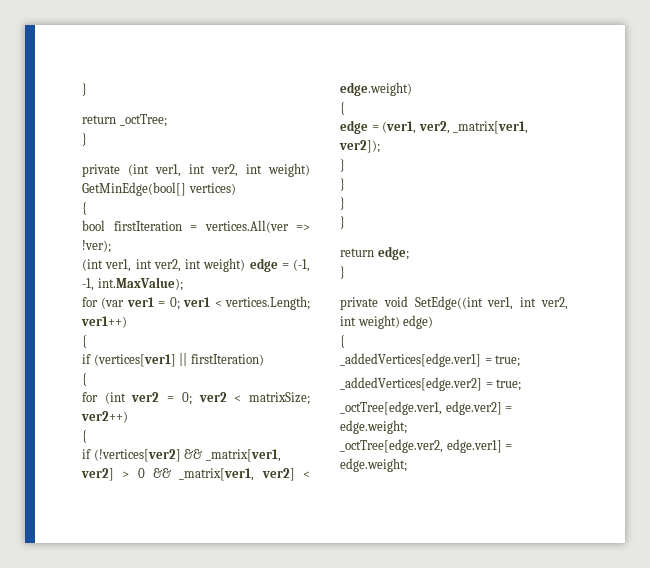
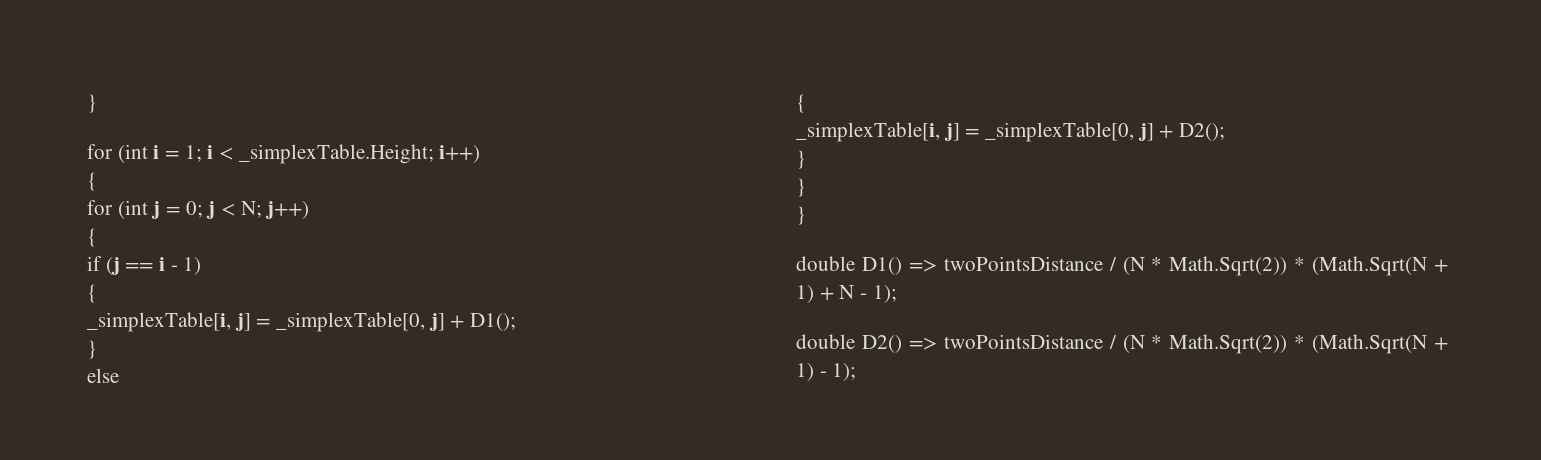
[82,83,87,96] [82,114,167,127] [82,133,87,146] [82,163,310,177] [82,182,236,196] [82,202,87,215] [82,220,310,233] [82,240,111,253] [82,258,310,272] [82,277,183,291] [82,296,310,310] [81,316,127,328] [82,335,87,348] [82,353,264,367] } // return _octTree; // } // private (int ver1, int ver2, int weight) GetMinEdge(bool[] vertices) // { // bool firstIteration = vertices.All(ver => !ver); // (int ver1, int ver2, int weight) edge = (-1, -1, int.MaxValue); // for (var ver1 = 0; ver1 < vertices.Length; ver1++) // { // if (vertices[ver1] || firstIteration) -> [87,94,97,113] [87,144,481,164] } // for (int i = 1; i < _simplexTable.Height; i++)
[131,392,310,405] [81,411,128,423] [82,430,87,443] [82,449,281,462] [81,468,310,481] [340,82,412,96] [340,102,345,115] [340,120,529,134] [339,140,380,153] [340,159,345,172] [340,178,345,191] [340,197,345,210] [340,216,345,229] [340,246,409,260] [340,266,345,279] [340,296,568,310] [340,315,434,329] [340,335,345,348] [340,353,521,367] [340,377,522,391] [340,401,513,415] [340,420,407,434] [340,439,513,453] [340,458,407,472] ver2 = 0; ver2 < matrixSize; ver2++) // { // if (!vertices[ver2] && _matrix[ver1, ver2] > 0 && _matrix[ver1, ver2] < edge.weight) // { // edge = (ver1, ver2, _matrix[ver1, ver2]); // } // } // } // } // return edge; // } // private void SetEdge((int ver1, int ver2, int weight) edge) // { // _addedVertices[edge.ver1] = true; // _addedVertices[edge.ver2] = true; // _octTree[edge.ver1, edge.ver2] = edge.weight; // _octTree[edge.ver2, edge.ver1] = edge.weight; -> [151,201,310,219] [87,228,97,247] [87,256,202,275] [87,284,97,303] [87,312,517,332] [87,340,97,359] [87,368,119,383] [796,94,806,113] [796,122,1226,142] [796,150,806,169] [796,178,806,197] [796,206,806,225] [796,256,1448,276] [796,285,897,303] [796,334,1448,354] [796,363,857,381] j = 0; j < N; j++) // { // if (j == i - 1) // { // _simplexTable[i, j] = _simplexTable[0, j] + D1(); // } // else // { // _simplexTable[i, j] = _simplexTable[0, j] + D2(); // } // } // } // double D1() => twoPointsDistance / (N * Math.Sqrt(2)) * (Math.Sqrt(N + 1) + N - 1); // double D2() => twoPointsDistance / (N * Math.Sqrt(2)) * (Math.Sqrt(N + 1) - 1);

